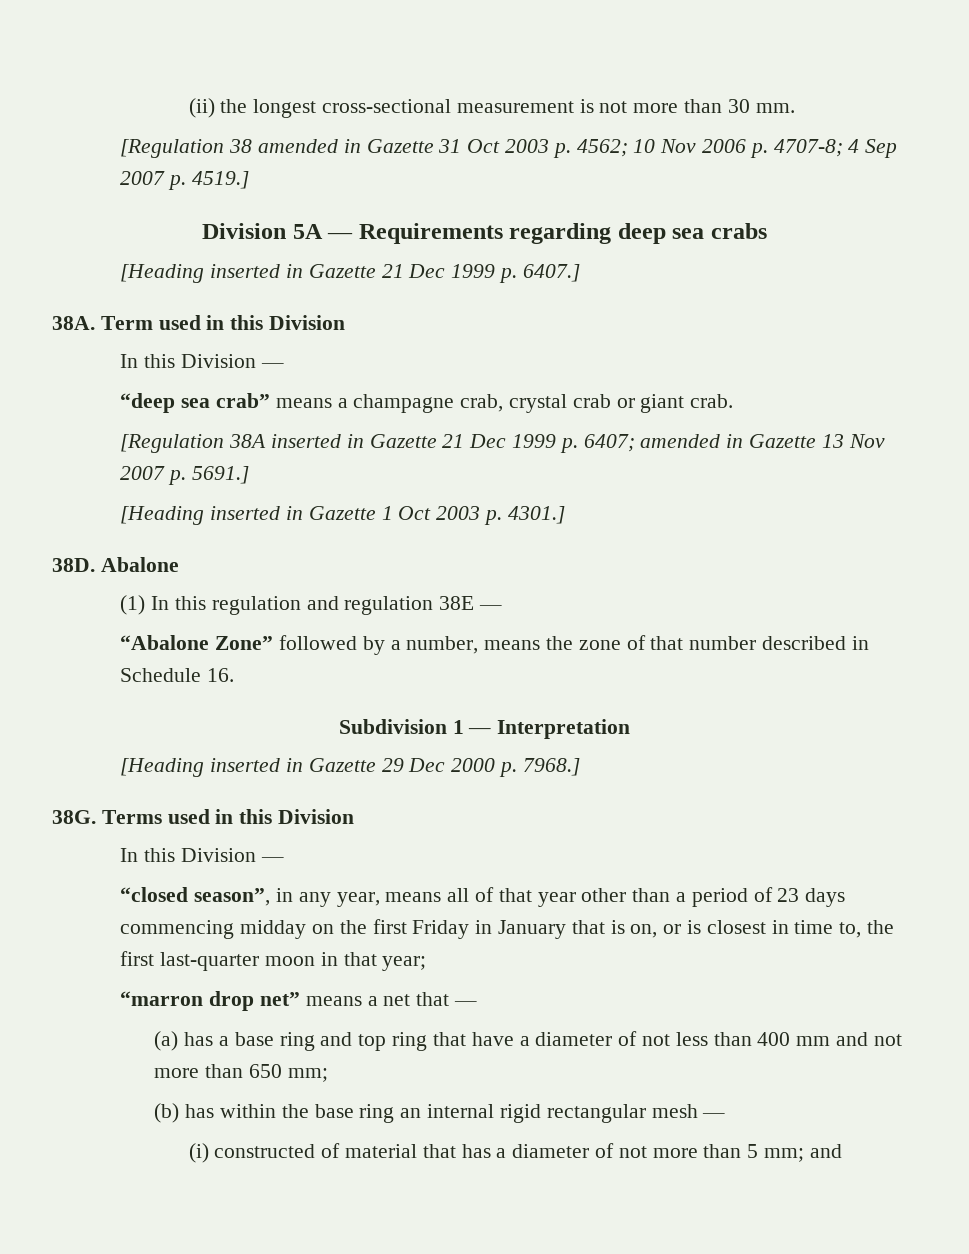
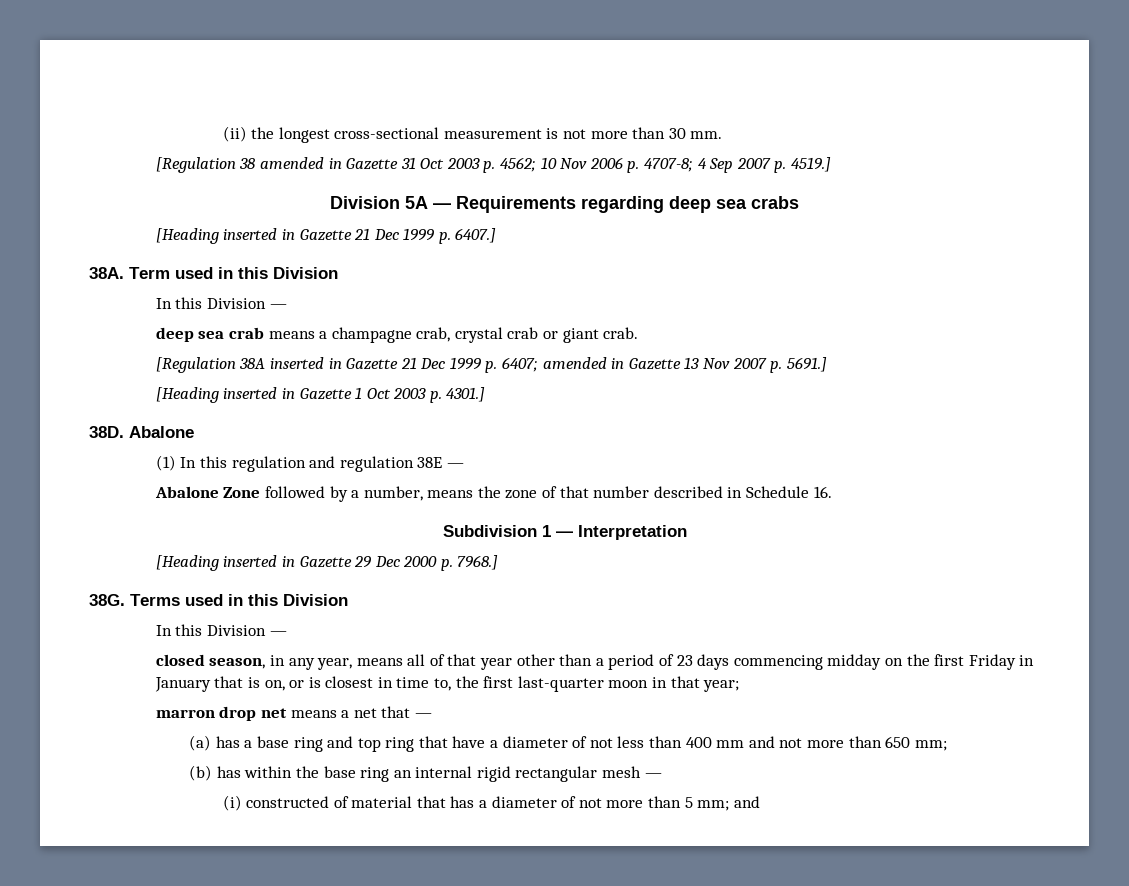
[120,393,270,413] “deep sea crab” -> [155,327,264,342] deep sea crab
[120,635,274,650] “Abalone Zone” -> [154,486,261,498] Abalone Zone
[120,887,271,906] “closed season”, -> [155,654,266,669] closed season,
[120,991,300,1011] “marron drop net” -> [155,706,287,721] marron drop net

